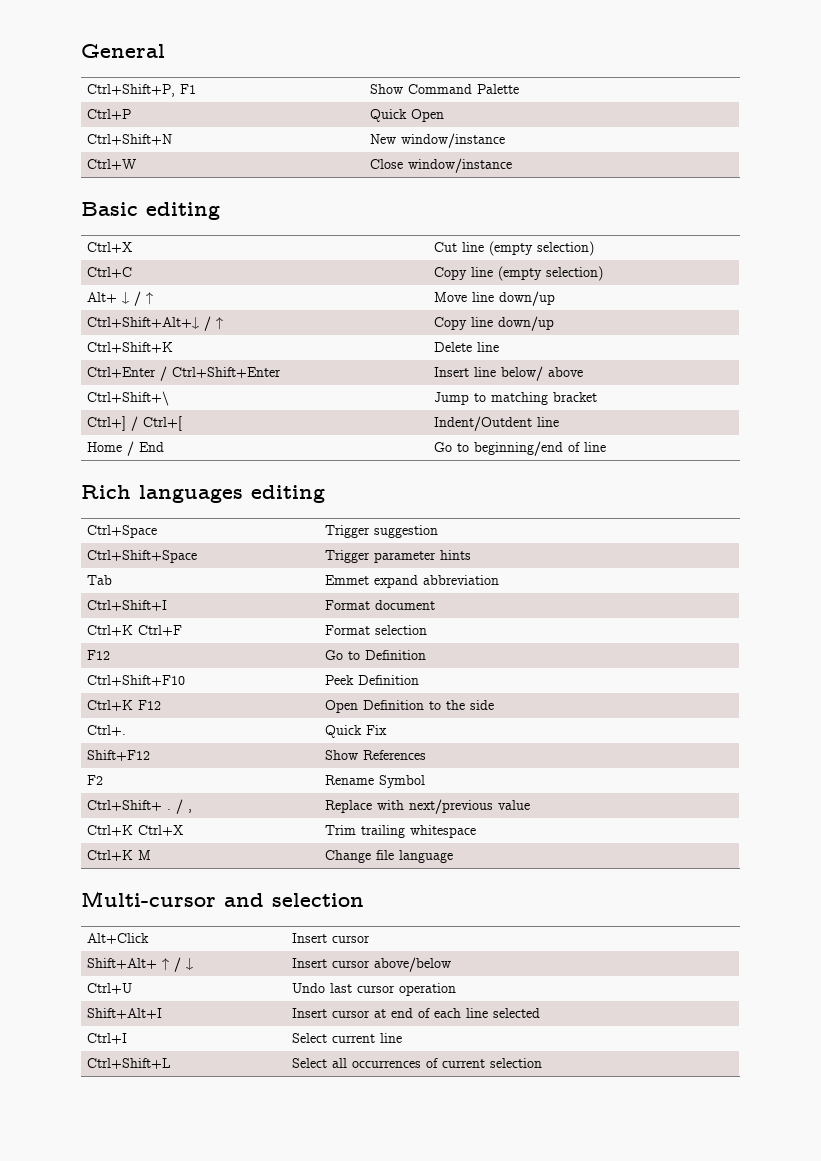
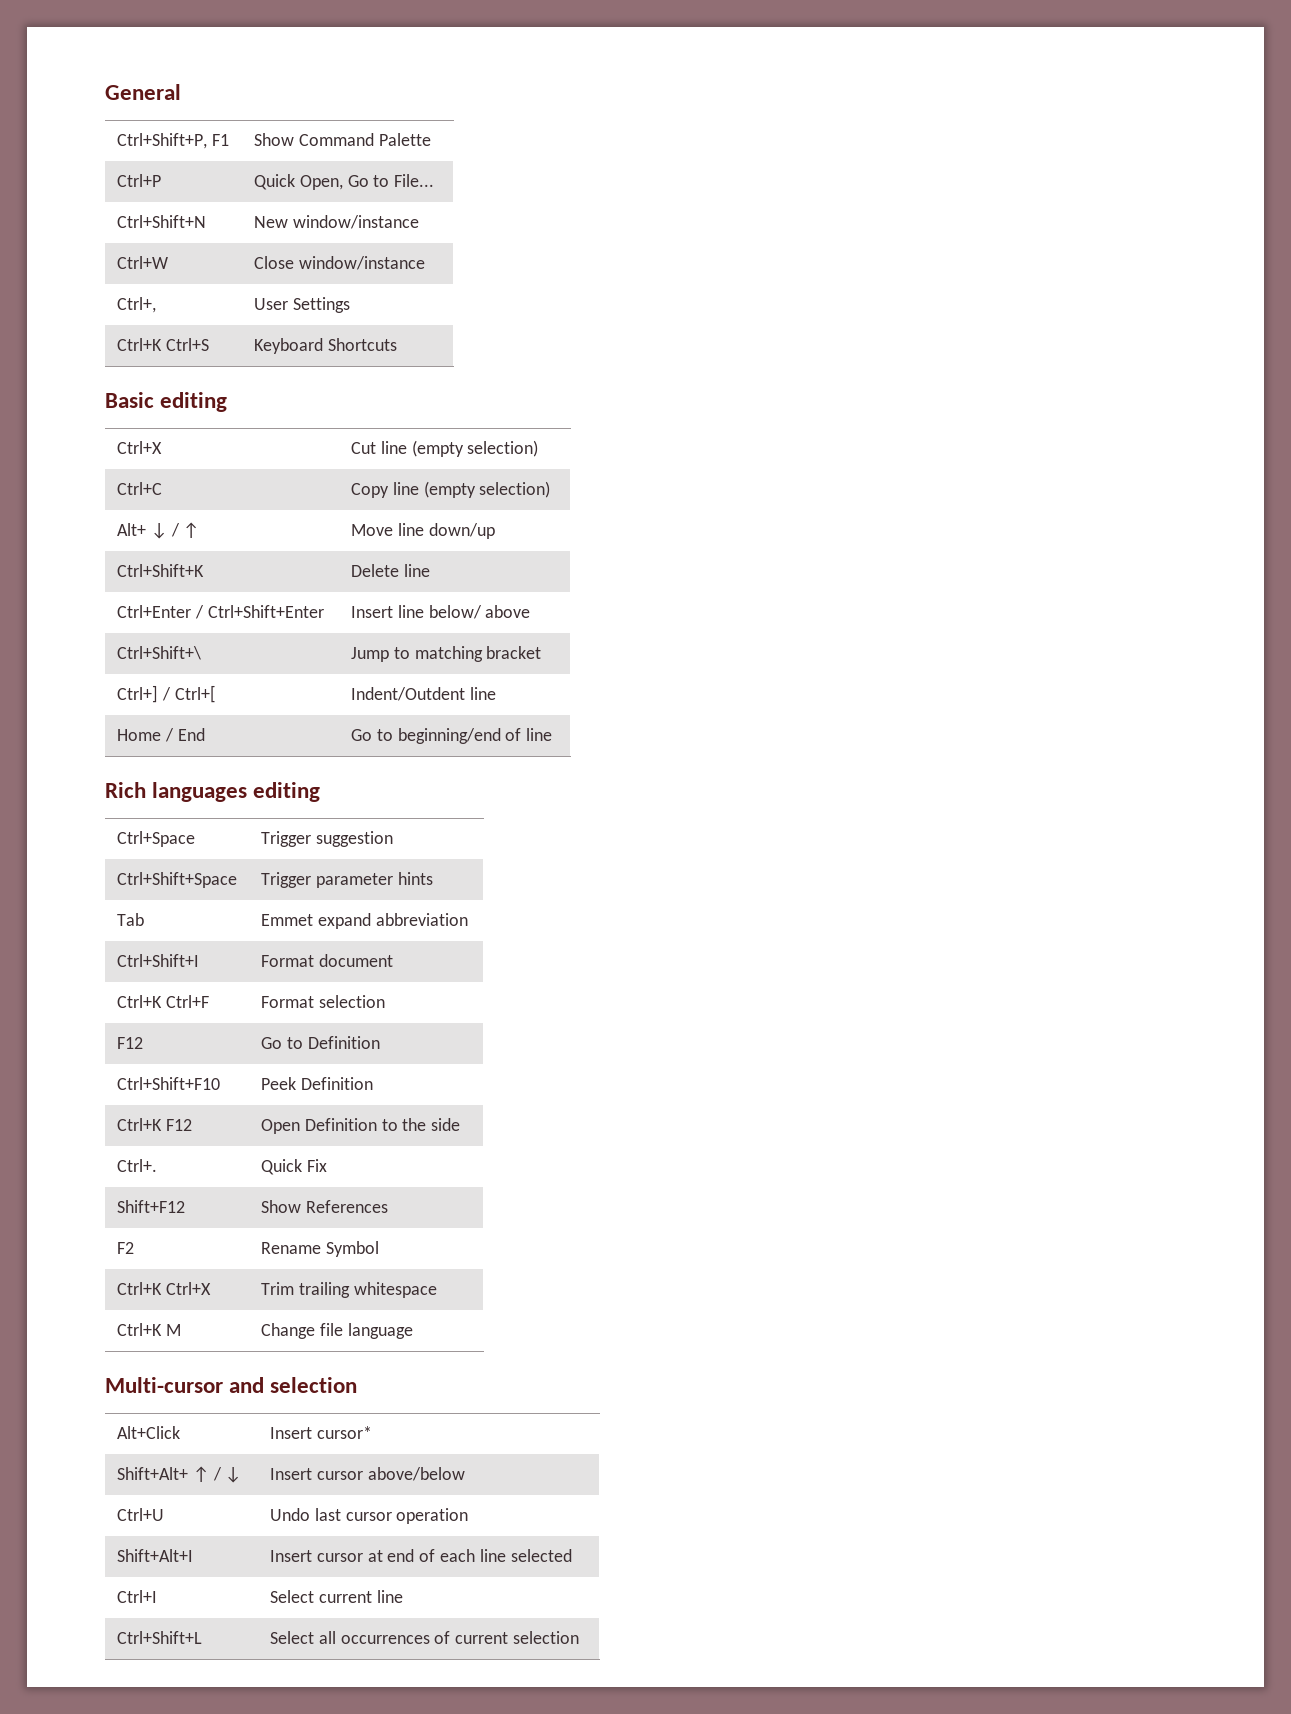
[411,109,445,122] Open -> [299,174,435,190] Open, Go to File...
(513, 165) none -> [116,297,156,313] [253,297,350,313] [116,338,209,351] [253,338,397,354] // Ctrl+, | User Settings // Ctrl+K Ctrl+S | Keyboard Shortcuts
[87,316,224,331] [434,316,555,331] // Ctrl+Shift+Alt+↓ / ↑ | Copy line down/up -> (495, 531) none
[87,799,193,814] [325,799,531,814] // Ctrl+Shift+ . / , | Replace with next/previous value -> (379, 1249) none
[332,935,371,943] cursor -> [316,1426,372,1439] cursor*

